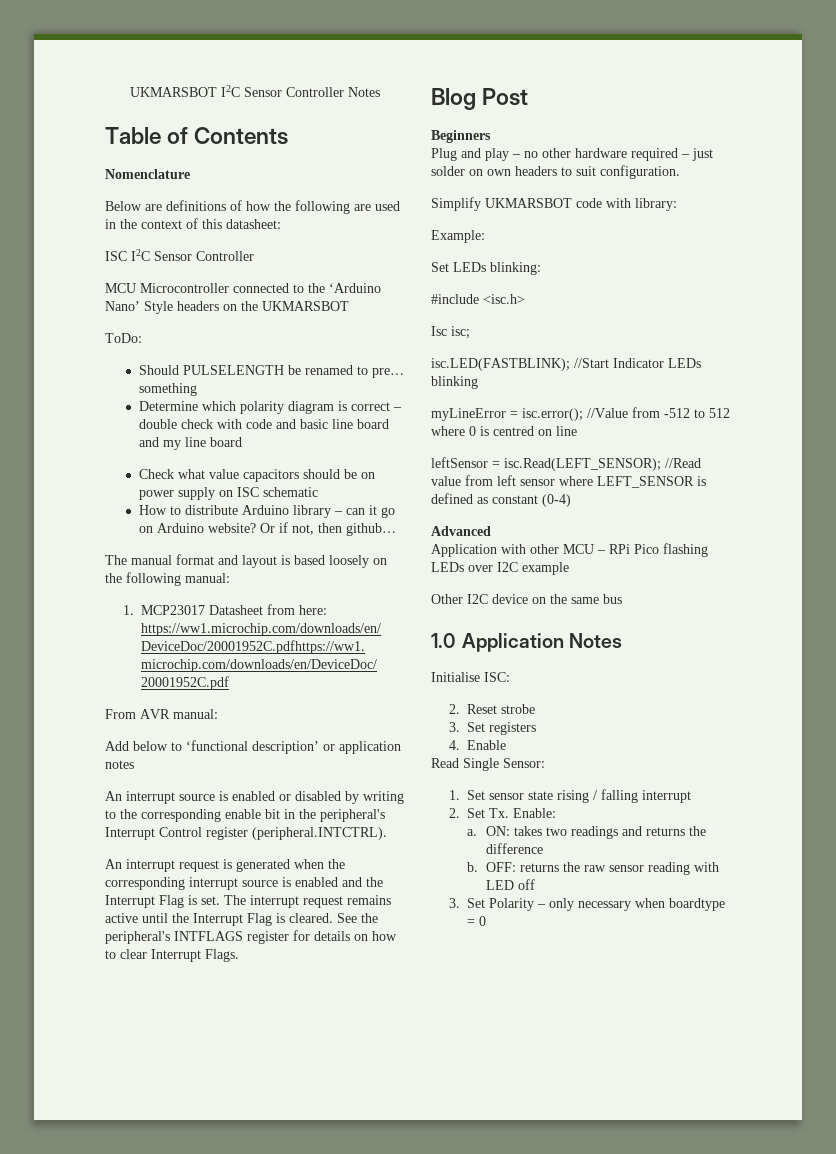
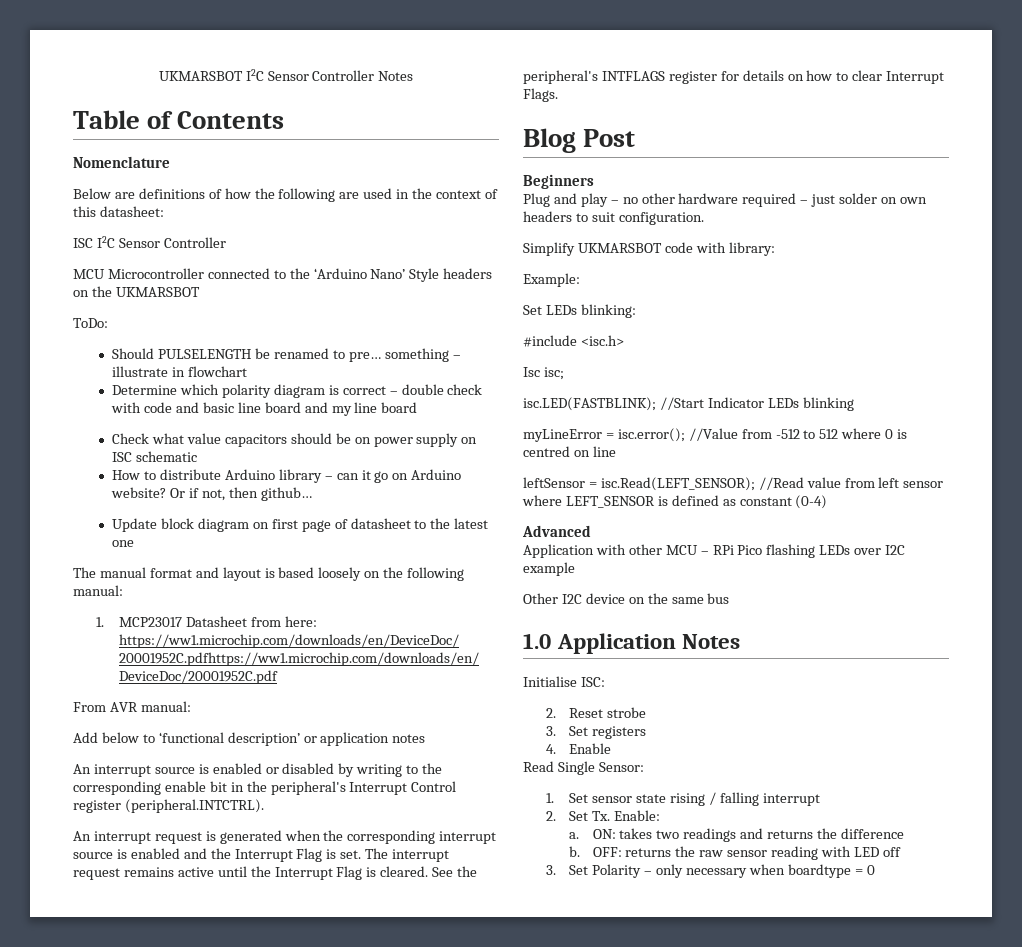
(197, 389) none -> [452,355,461,359] [112,366,247,377] – illustrate in flowchart
(396, 529) none -> [112,518,489,532] [112,540,135,547] // Update block diagram on first page of datasheet to the latest one

